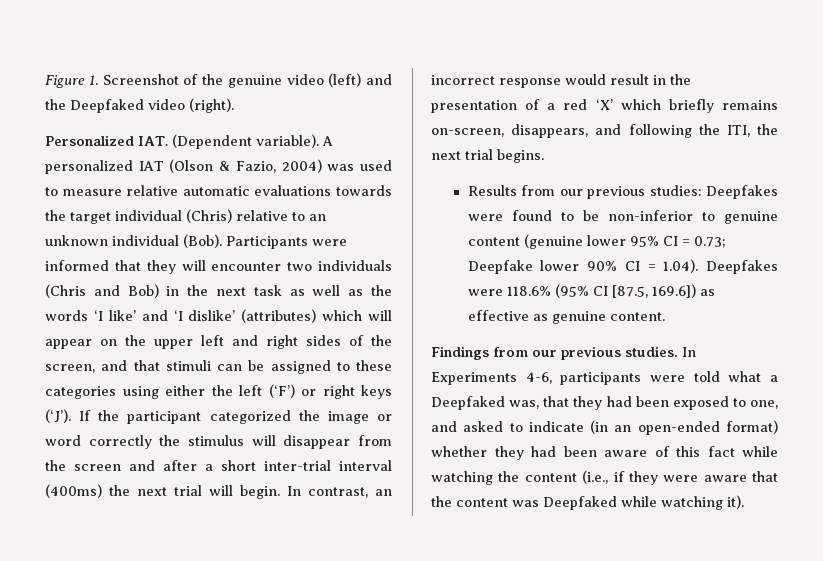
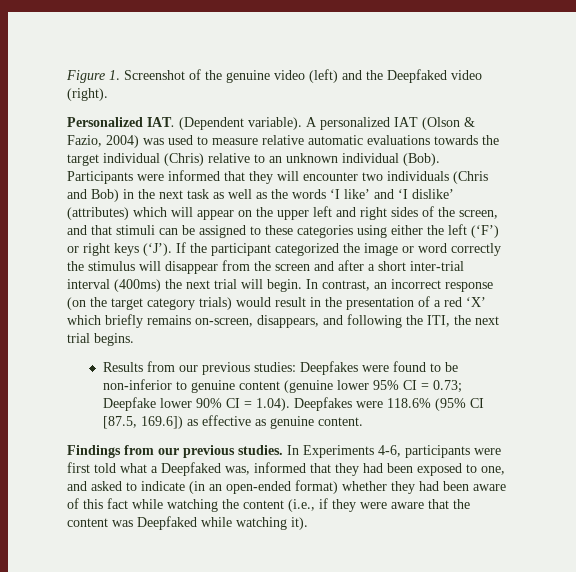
(561, 83) none -> [67,297,232,310] (on the target category trials)
(685, 378) none -> [67,462,90,473] first
(540, 404) none -> [254,462,306,473] informed

